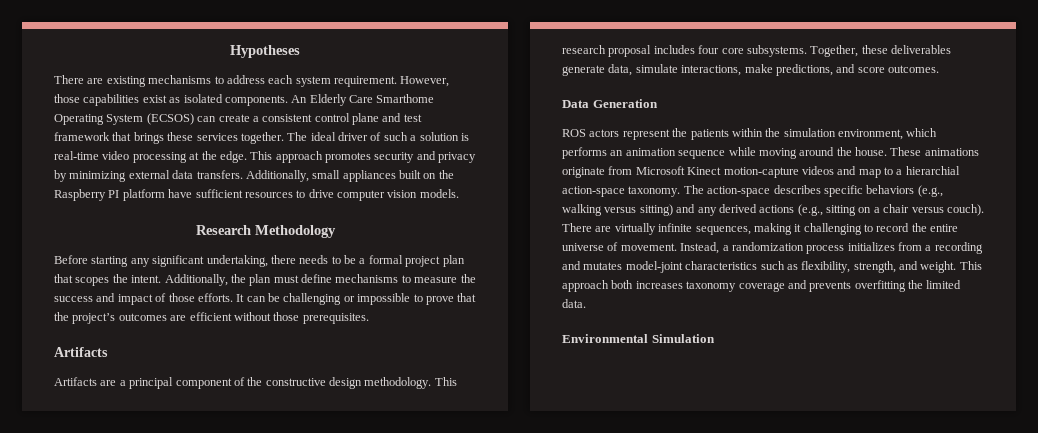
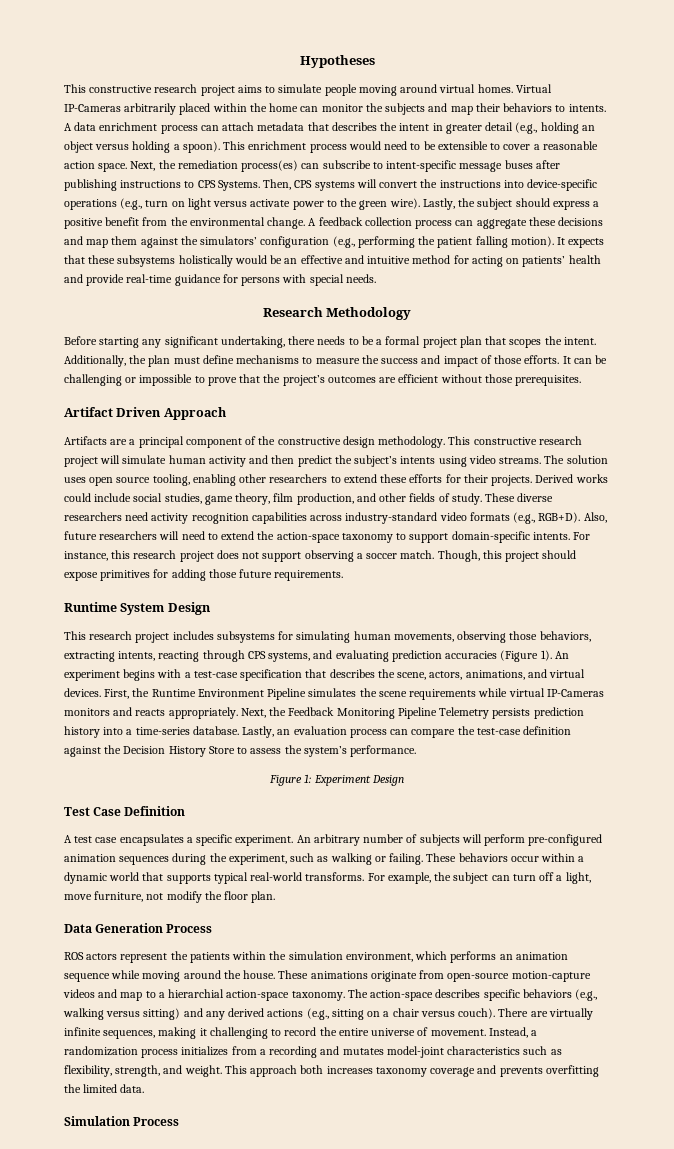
[54,75,450,87] [54,94,435,106] [54,113,422,125] [54,132,469,144] [54,151,477,163] [54,170,454,182] [54,189,459,201] There are existing mechanisms to address each system requirement. However, those capabilities exist as isolated components. An Elderly Care Smarthome Operating System (ECSOS) can create a consistent control plane and test framework that brings these services together. The ideal driver of such a solution is real-time video processing at the edge. This approach promotes security and privacy by minimizing external data transfers. Additionally, small appliances built on the Raspberry PI platform have sufficient resources to drive computer vision models. -> [64,84,552,96] [64,103,606,115] [64,122,595,134] [64,141,598,153] [64,160,560,172] [64,179,598,191] [64,198,600,210] [64,217,604,229] [64,236,605,248] [64,255,601,267] [64,274,376,286] This constructive research project aims to simulate people moving around virtual homes. Virtual IP-Cameras arbitrarily placed within the home can monitor the subjects and map their behaviors to intents. A data enrichment process can attach metadata that describes the intent in greater detail (e.g., holding an object versus holding a spoon). This enrichment process would need to be extensible to cover a reasonable action space. Next, the remediation process(es) can subscribe to intent-specific message buses after publishing instructions to CPS Systems. Then, CPS systems will convert the instructions into device-specific operations (e.g., turn on light versus activate power to the green wire). Lastly, the subject should express a positive benefit from the environmental change. A feedback collection process can aggregate these decisions and map them against the simulators’ configuration (e.g., performing the patient falling motion). It expects that these subsystems holistically would be an effective and intuitive method for acting on patients’ health and provide real-time guidance for persons with special needs.
[54,347,108,357] Artifacts -> [64,407,227,420] Artifact Driven Approach
[562,45,951,57] [562,64,939,76] research proposal includes four core subsystems. Together, these deliverables generate data, simulate interactions, make predictions, and score outcomes. -> [473,436,582,445] [64,455,608,467] [64,474,608,486] [64,493,554,505] [64,512,607,524] [64,531,591,543] [64,550,577,562] [64,569,344,581] [64,602,211,615] [64,631,591,643] [64,650,569,662] [64,669,586,681] [64,688,604,700] [64,707,584,719] [64,726,572,738] [64,745,417,757] [269,774,404,786] [64,806,186,816] [64,834,603,846] [64,853,585,865] [64,872,591,884] [64,891,276,903] constructive research project will simulate human activity and then predict the subject’s intents using video streams. The solution uses open source tooling, enabling other researchers to extend these efforts for their projects. Derived works could include social studies, game theory, film production, and other fields of study. These diverse researchers need activity recognition capabilities across industry-standard video formats (e.g., RGB+D). Also, future researchers will need to extend the action-space taxonomy to support domain-specific intents. For instance, this research project does not support observing a soccer match. Though, this project should expose primitives for adding those future requirements. // Runtime System Design // This research project includes subsystems for simulating human movements, observing those behaviors, extracting intents, reacting through CPS systems, and evaluating prediction accuracies (Figure 1). An experiment begins with a test-case specification that describes the scene, actors, animations, and virtual devices. First, the Runtime Environment Pipeline simulates the scene requirements while virtual IP-Cameras monitors and reacts appropriately. Next, the Feedback Monitoring Pipeline Telemetry persists prediction history into a time-series database. Lastly, an evaluation process can compare the test-case definition against the Decision History Store to assess the system’s performance. // Figure 1: Experiment Design // Test Case Definition // A test case encapsulates a specific experiment. An arbitrary number of subjects will perform pre-configured animation sequences during the experiment, such as walking or failing. These behaviors occur within a dynamic world that supports typical real-world transforms. For example, the subject can turn off a light, move furniture, not modify the floor plan.
(658, 103) none -> [166,924,213,933] Process
[635,166,722,175] Microsoft Kinect -> [447,973,510,982] open-source
[562,334,715,343] Environmental Simulation -> [64,1116,180,1126] Simulation Process

